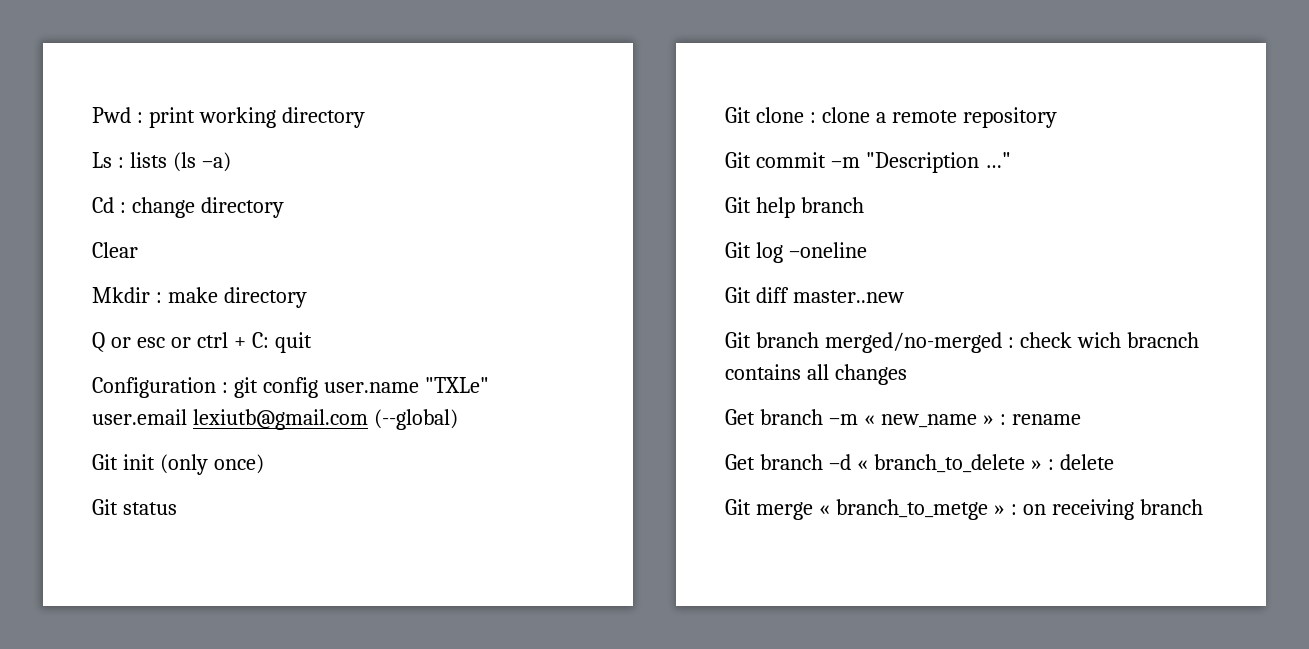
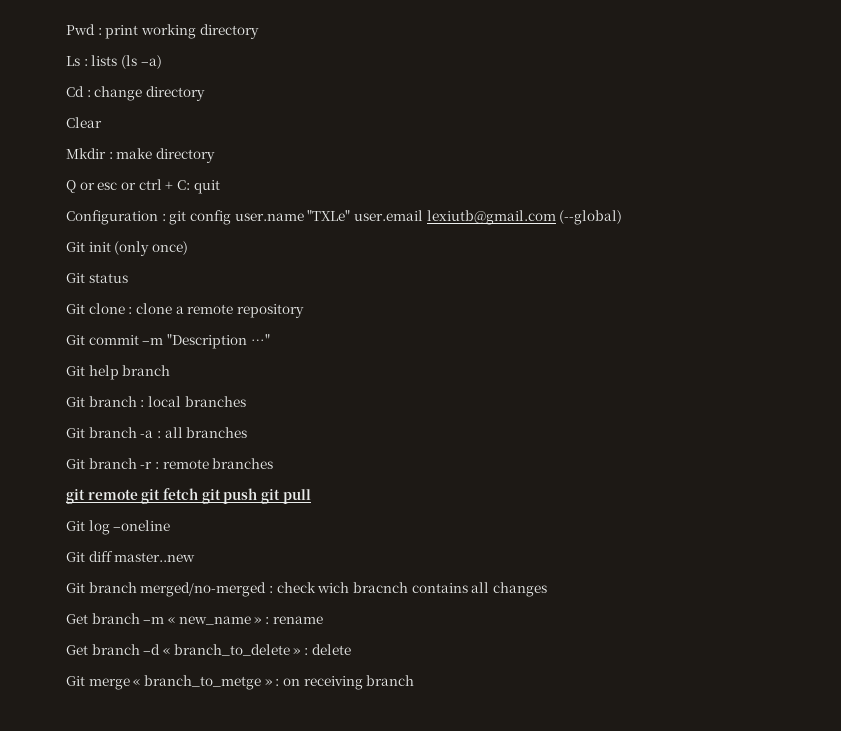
(864, 205) none -> [66,396,246,407] [66,427,248,438] [66,458,274,469] [66,488,311,504] // Git branch : local branches // Git branch -a : all branches // Git branch -r : remote branches // git remote git fetch git push git pull

